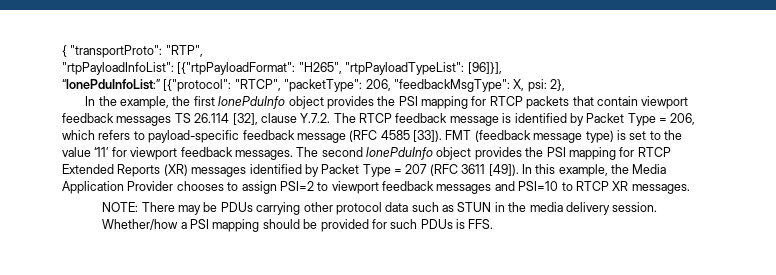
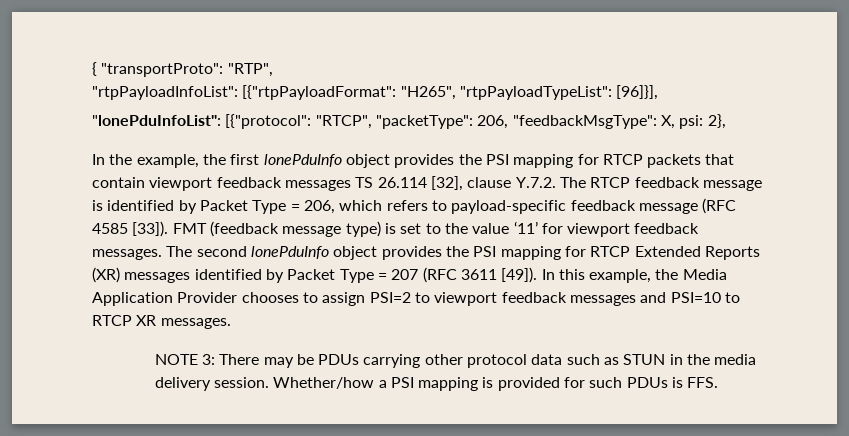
[62,79,160,90] “lonePduInfoList:” -> [92,115,221,126] "lonePduInfoList":
[102,202,139,212] NOTE: -> [154,354,215,365] NOTE 3:
[262,219,318,229] should be -> [482,377,494,388] is

